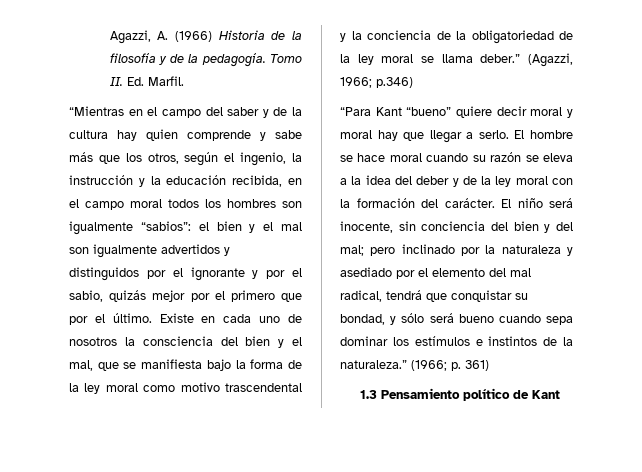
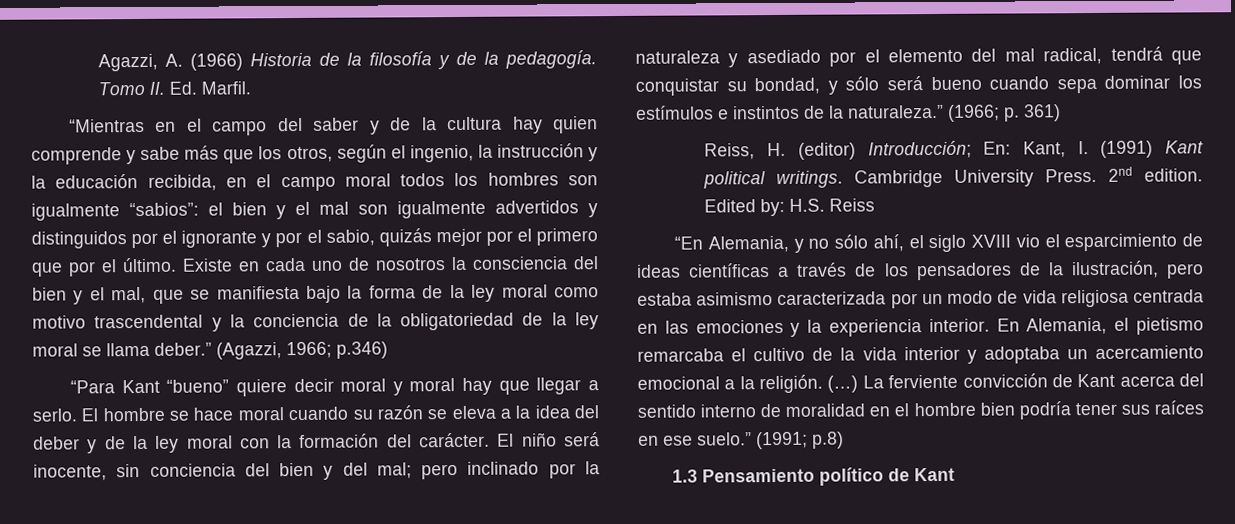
(489, 365) none -> [704,140,1204,160] [703,166,1203,189] [704,198,876,217] [673,233,1203,253] [637,260,1204,281] [637,289,1204,309] [637,317,1204,337] [637,345,1204,364] [637,373,1204,394] [637,400,1204,420] [638,431,844,450] // Reiss, H. (editor) Introducción; En: Kant, I. (1991) Kant political writings. Cambridge University Press. 2nd edition. Edited by: H.S. Reiss // “En Alemania, y no sólo ahí, el siglo XVIII vio el esparcimiento de ideas científicas a través de los pensadores de la ilustración, pero estaba asimismo caracterizada por un modo de vida religiosa centrada en las emociones y la experiencia interior. En Alemania, el pietismo remarcaba el cultivo de la vida interior y adoptaba un acercamiento emocional a la religión. (…) La ferviente convicción de Kant acerca del sentido interno de moralidad en el hombre bien podría tener sus raíces en ese suelo.” (1991; p.8)

